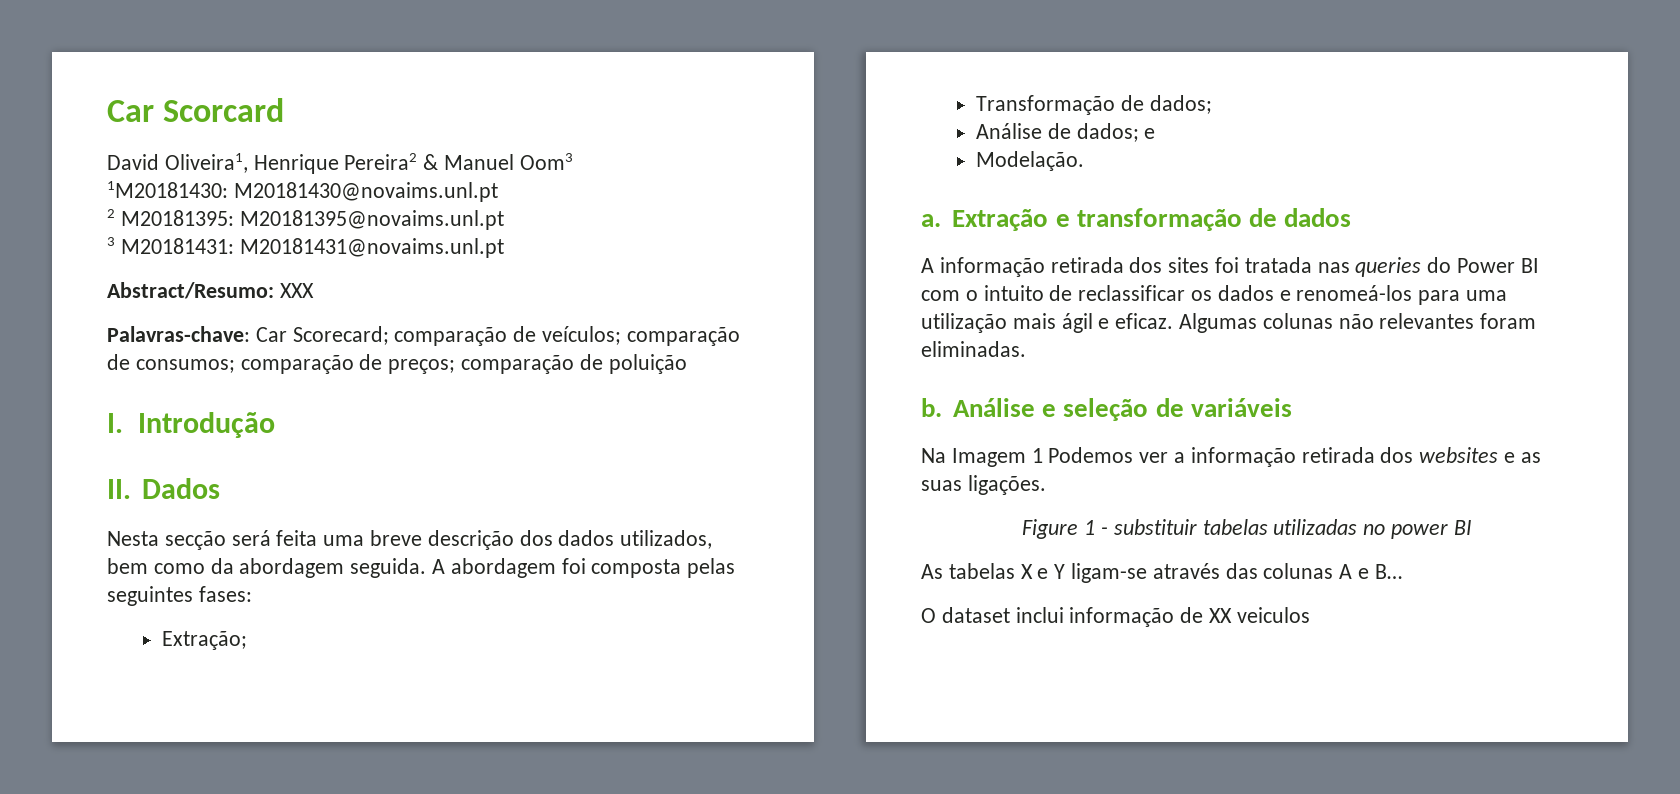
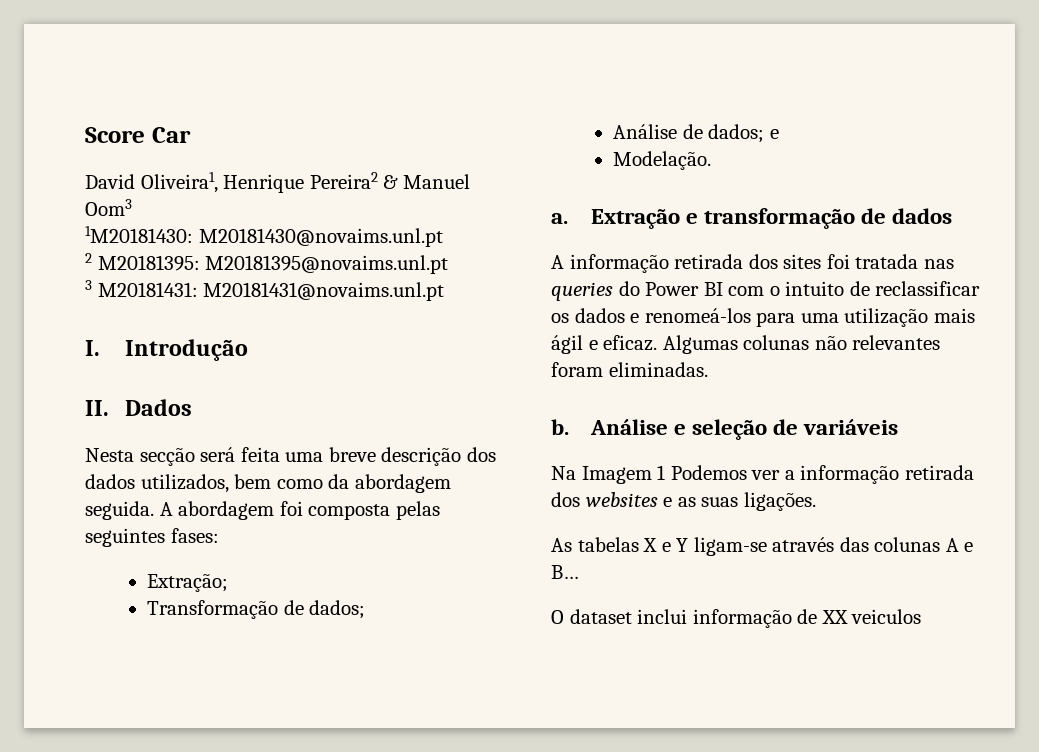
[107,98,285,122] Car Scorcard -> [85,127,191,143] Score Car
[107,282,314,299] [107,326,740,346] [107,354,687,374] // Abstract/Resumo: XXX // Palavras-chave: Car Scorecard; comparação de veículos; comparação de consumos; comparação de preços; comparação de poluição -> (445, 291) none
[1022,519,1472,539] // Figure 1 - substituir tabelas utilizadas no power BI -> (816, 501) none

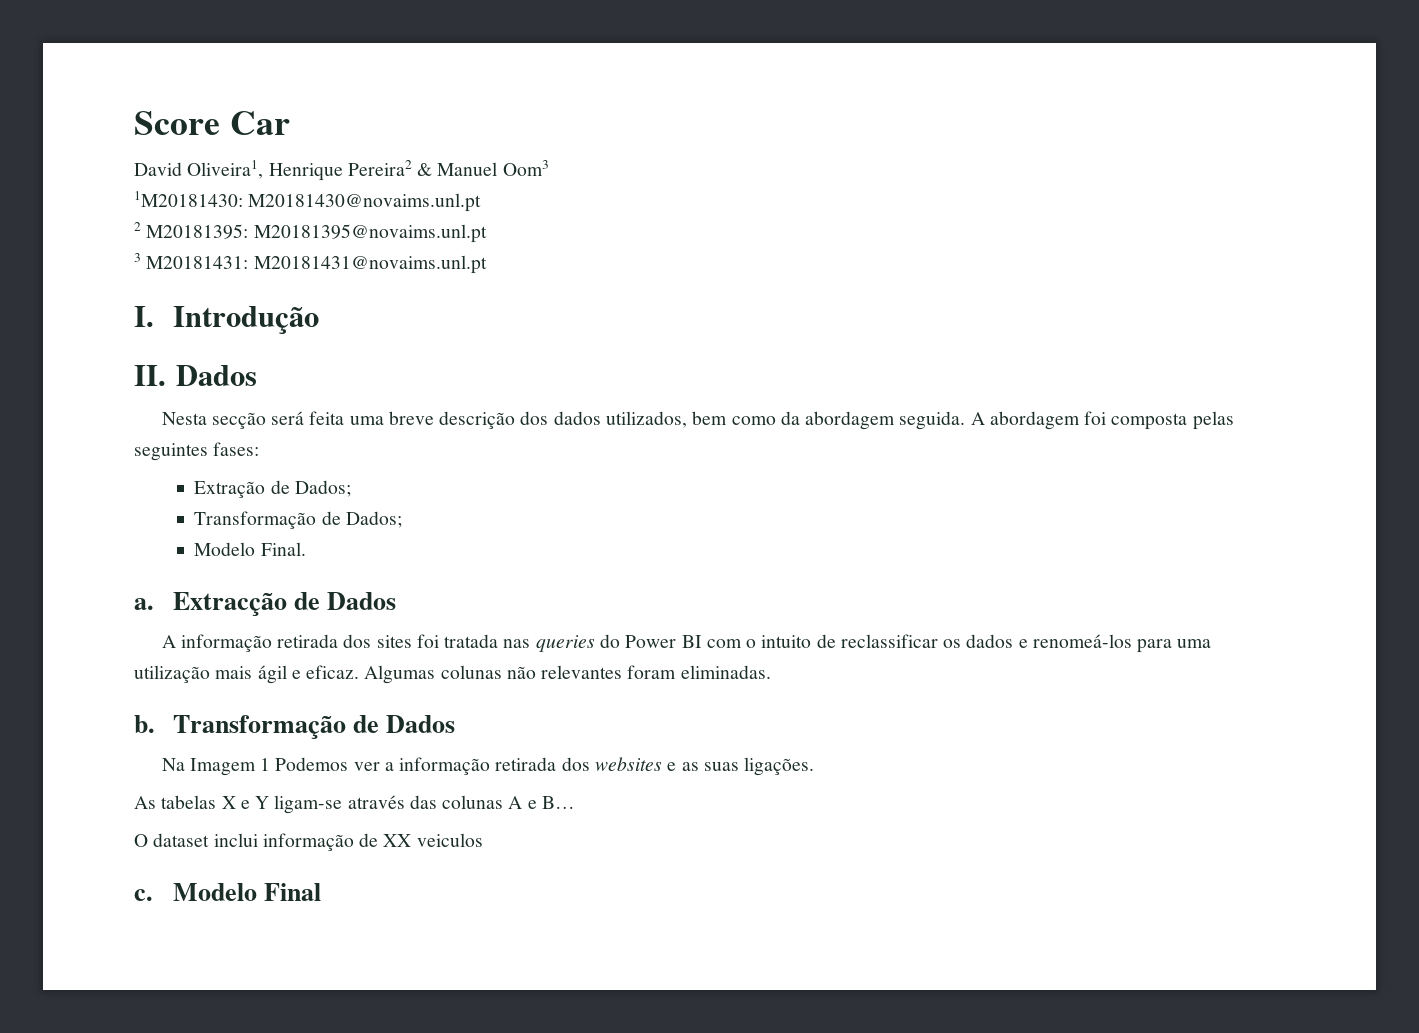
[147,573,229,592] [147,600,366,619] [613,124,779,143] [613,151,712,170] [551,208,952,229] Extração; // Transformação de dados; // Análise de dados; e // Modelação. // a. Extração e transformação de dados -> [194,480,351,498] [194,511,402,529] [194,542,306,556] [134,592,396,616] Extração de Dados; // Transformação de Dados; // Modelo Final. // a. Extracção de Dados
[589,419,898,440] Análise e seleção de variáveis -> [172,715,455,739] Transformação de Dados
(922, 616) none -> [134,883,321,901] // c. Modelo Final

